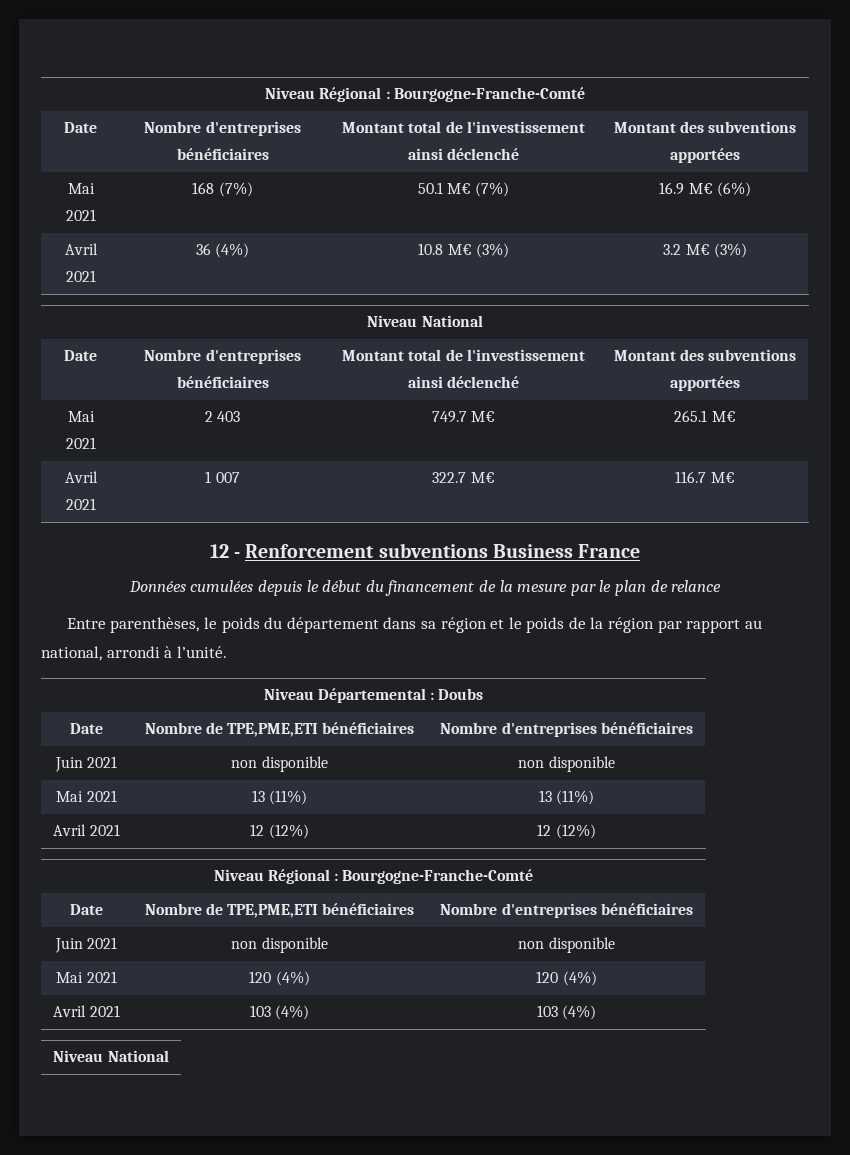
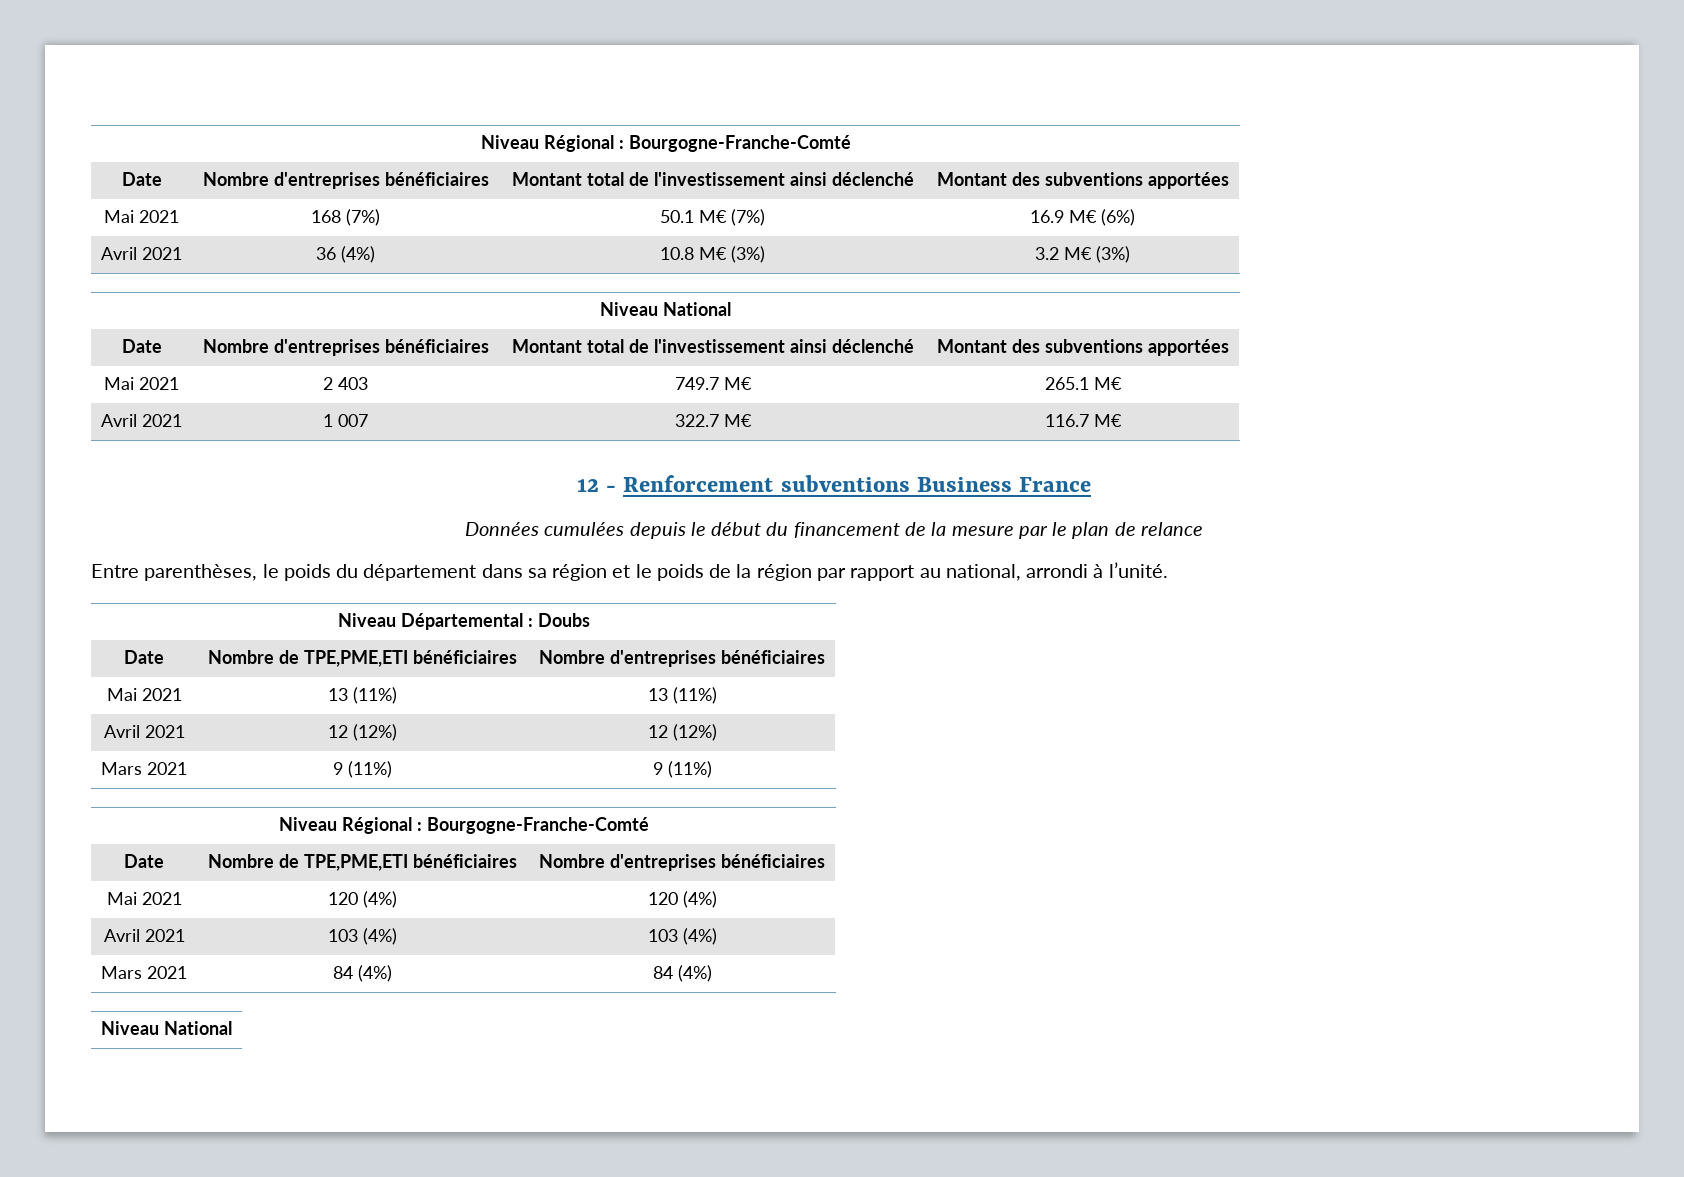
[54,756,118,772] [231,756,328,772] [518,756,615,772] // Juin 2021 | non disponible | non disponible -> (825, 657) none
(596, 831) none -> [101,762,187,775] [333,761,392,778] [652,761,712,778] // Mars 2021 | 9 (11%) | 9 (11%)
[54,937,118,953] [231,937,328,953] [518,937,615,953] // Juin 2021 | non disponible | non disponible -> (825, 861) none
(597, 1012) none -> [101,966,187,979] [333,965,393,982] [652,965,712,982] // Mars 2021 | 84 (4%) | 84 (4%)

